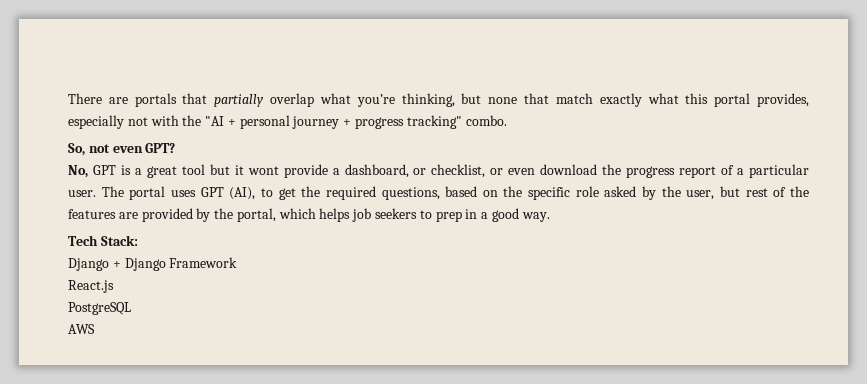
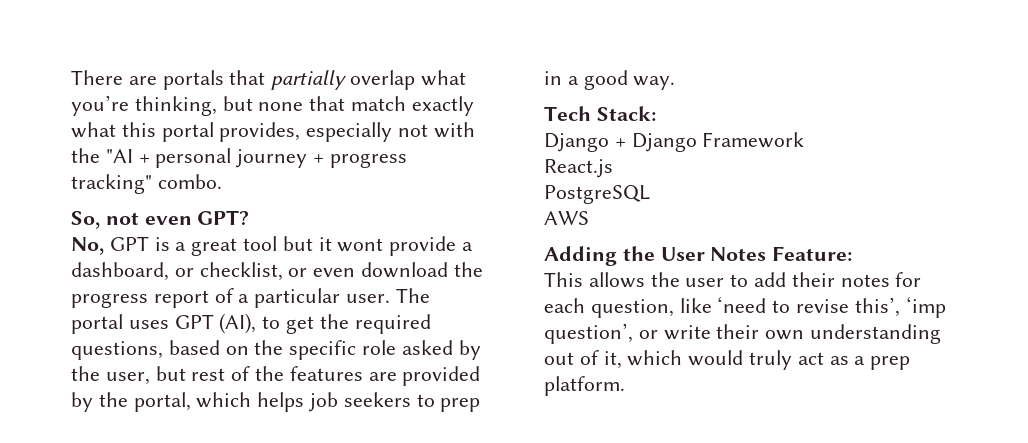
(95, 329) none -> [544,246,853,266] [544,272,922,288] [544,296,946,318] [544,323,942,344] [544,350,911,370] [544,376,625,396] // Adding the User Notes Feature: // This allows the user to add their notes for each question, like ‘need to revise this’, ‘imp question’, or write their own understanding out of it, which would truly act as a prep platform.

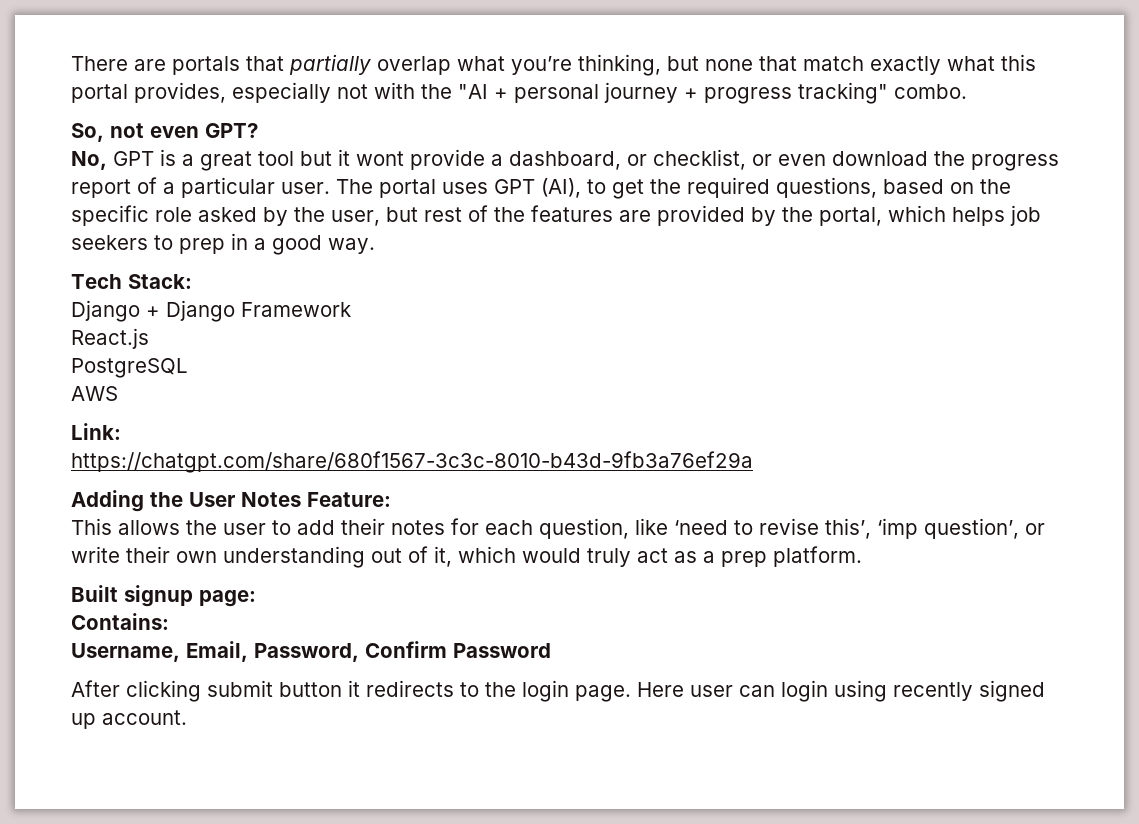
(589, 218) none -> [71,423,121,440] [71,451,753,473] // Link: // https://chatgpt.com/share/680f1567-3c3c-8010-b43d-9fb3a76ef29a
(625, 386) none -> [71,585,256,607] [71,613,169,630] [71,641,551,662] [71,680,1045,702] [71,710,187,729] // Built signup page: // Contains: // Username, Email, Password, Confirm Password // After clicking submit button it redirects to the login page. Here user can login using recently signed up account.

